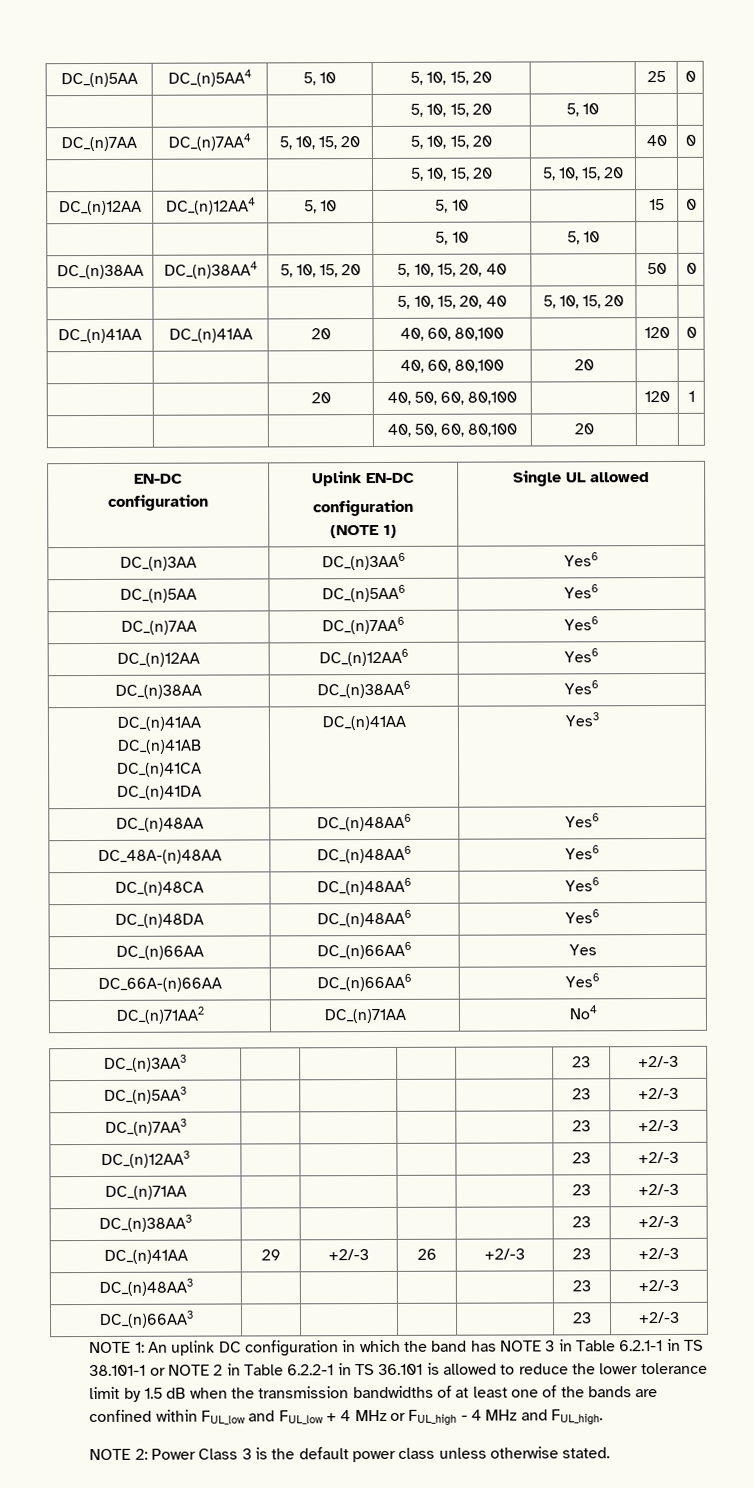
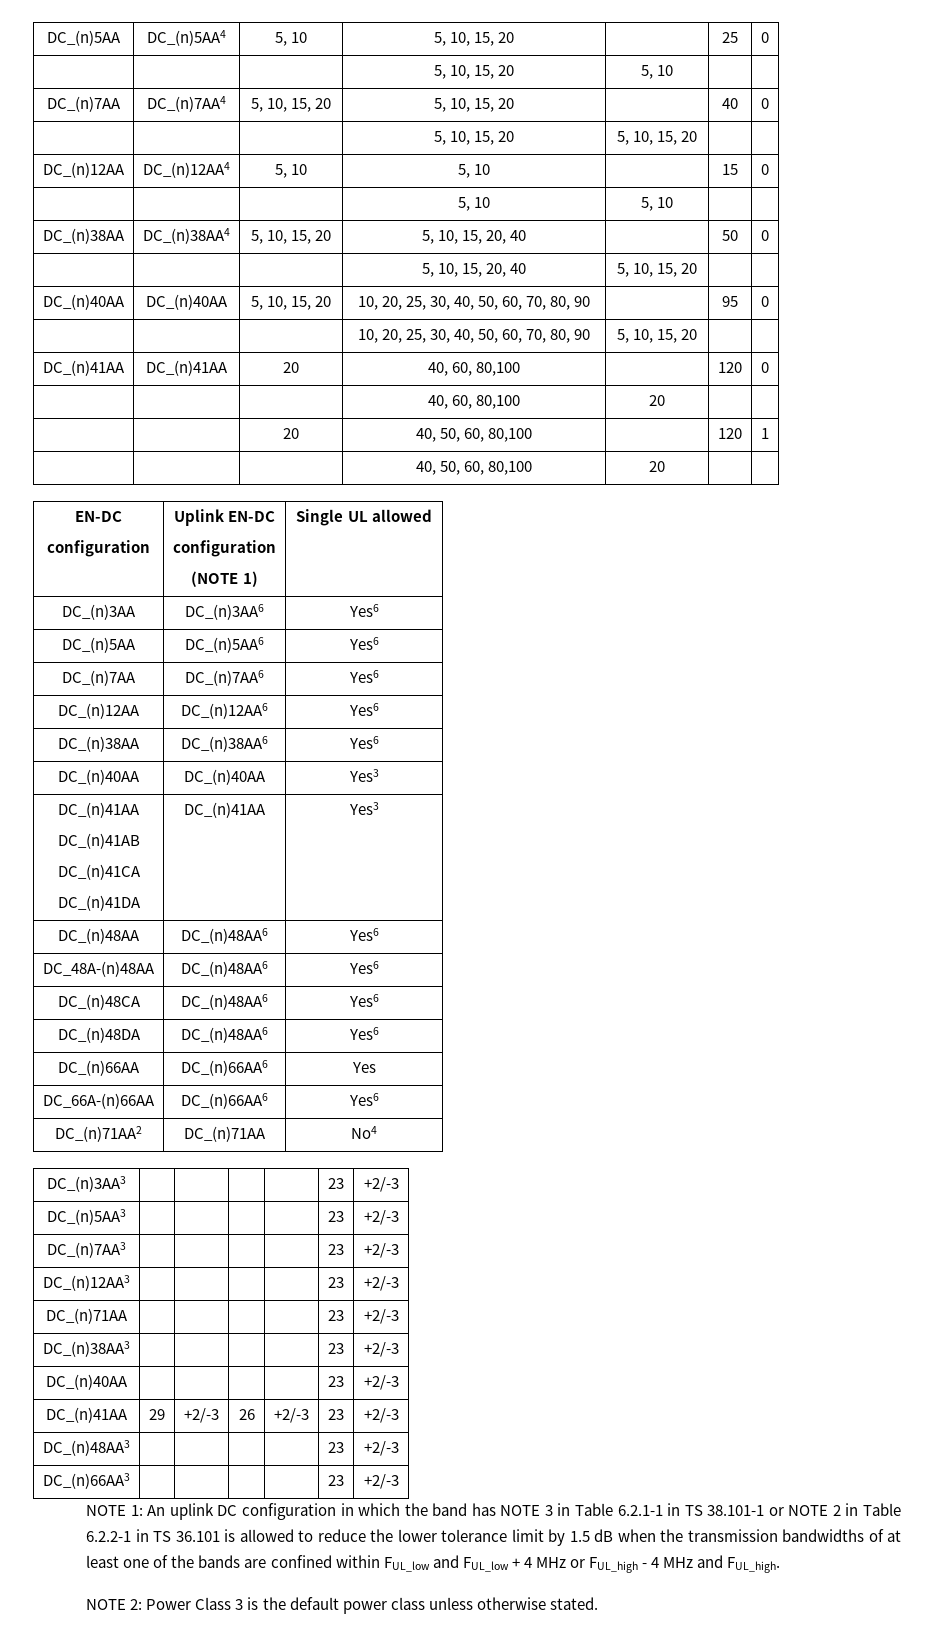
(625, 301) none -> [43,294,125,310] [146,294,228,310] [250,296,332,310] [357,296,591,310] [722,296,738,307] [761,296,769,307] [357,329,591,343] [616,329,698,343] // DC_(n)40AA | DC_(n)40AA | 5, 10, 15, 20 | 10, 20, 25, 30, 40, 50, 60, 70, 80, 90 | | 95 | 0 // | | | 10, 20, 25, 30, 40, 50, 60, 70, 80, 90 | 5, 10, 15, 20 | |
(599, 687) none -> [58,769,140,785] [184,769,266,785] [348,769,379,782] // DC_(n)40AA | DC_(n)40AA | Yes3
(679, 1221) none -> [46,1374,128,1390] [328,1376,344,1387] [363,1375,399,1390] // DC_(n)40AA | | | | | 23 | +2/-3

